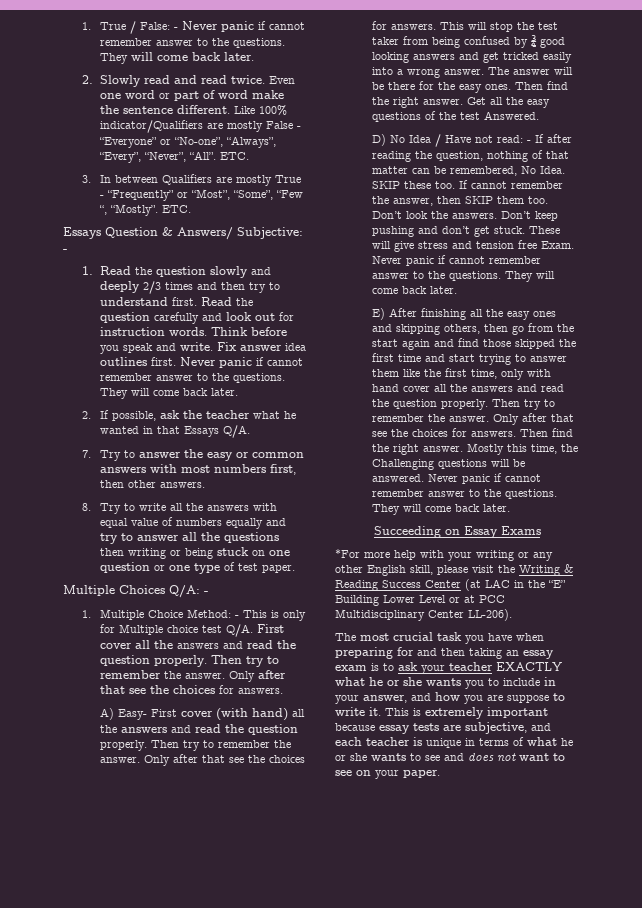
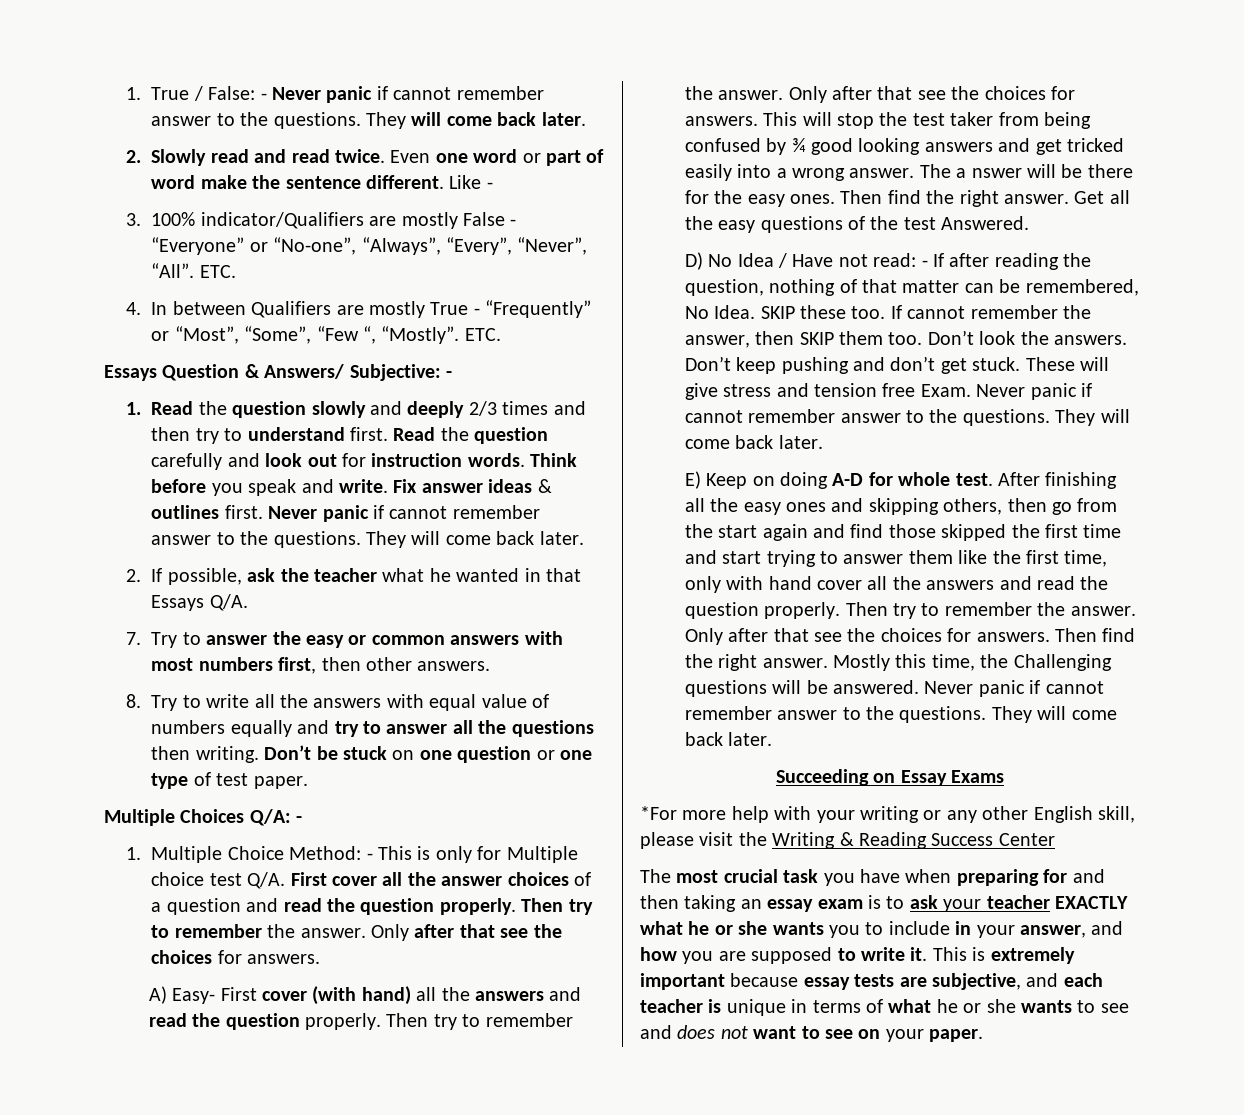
(256, 110) none -> [486,182,493,189] [126,213,142,226] - // 3.
[81,175,91,183] 3. -> [126,302,142,315] 4.
[285,343,307,351] idea -> [488,479,552,493] ideas &
[128,548,214,559] writing or being -> [195,745,338,763] writing. Don’t be
[177,643,220,649] answers -> [441,872,591,886] [151,898,241,915] answer choices of a question
[513,69,551,75] answer -> [956,168,1022,178] a nswer
(386, 314) none -> [706,472,993,489] Keep on doing A-D for whole test.
[465,579,566,591] [335,595,505,606] [335,609,512,621] (at LAC in the “E” Building Lower Level or at PCC Multidisciplinary Center LL-206). -> (1055, 839) none
[507,695,549,703] suppose -> [751,947,833,964] supposed

